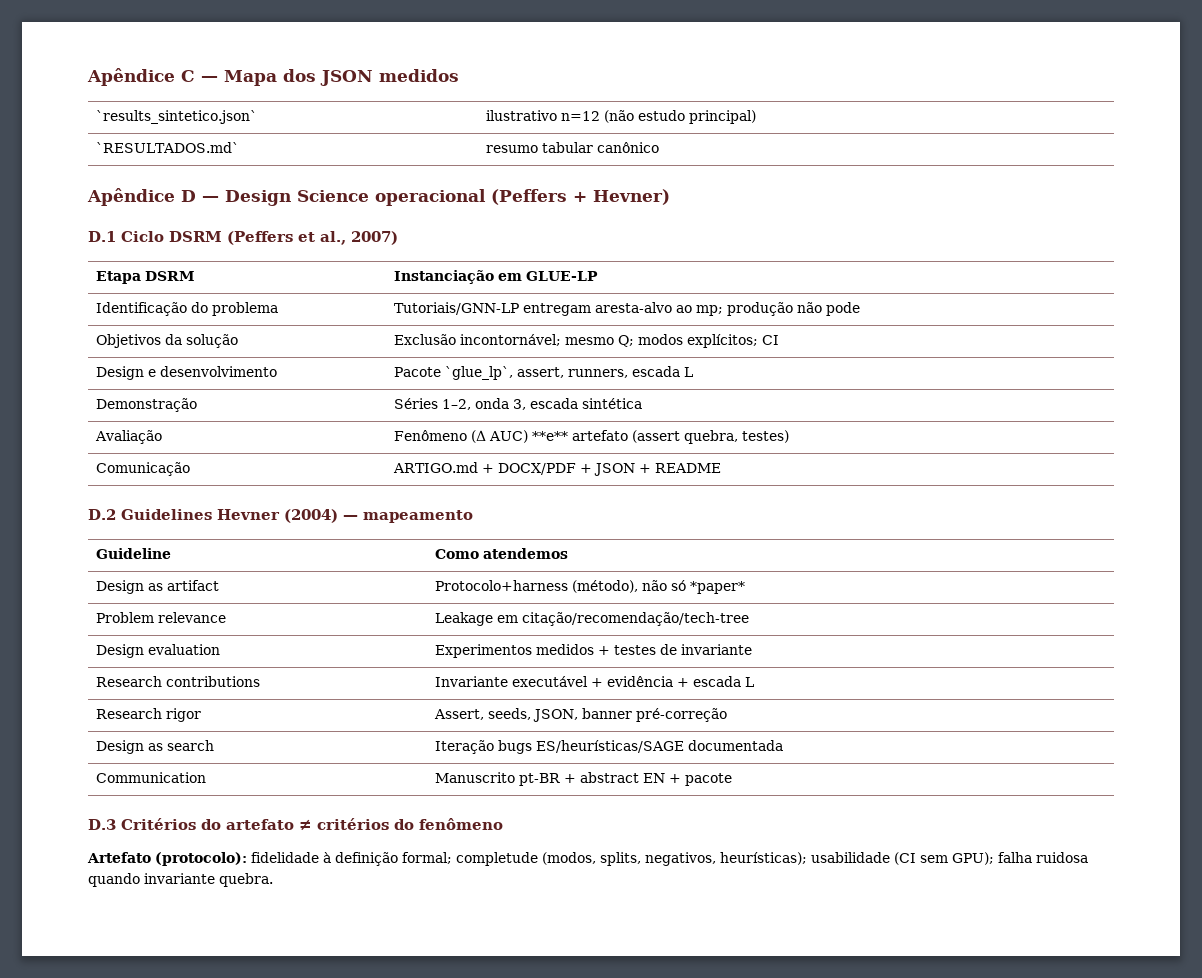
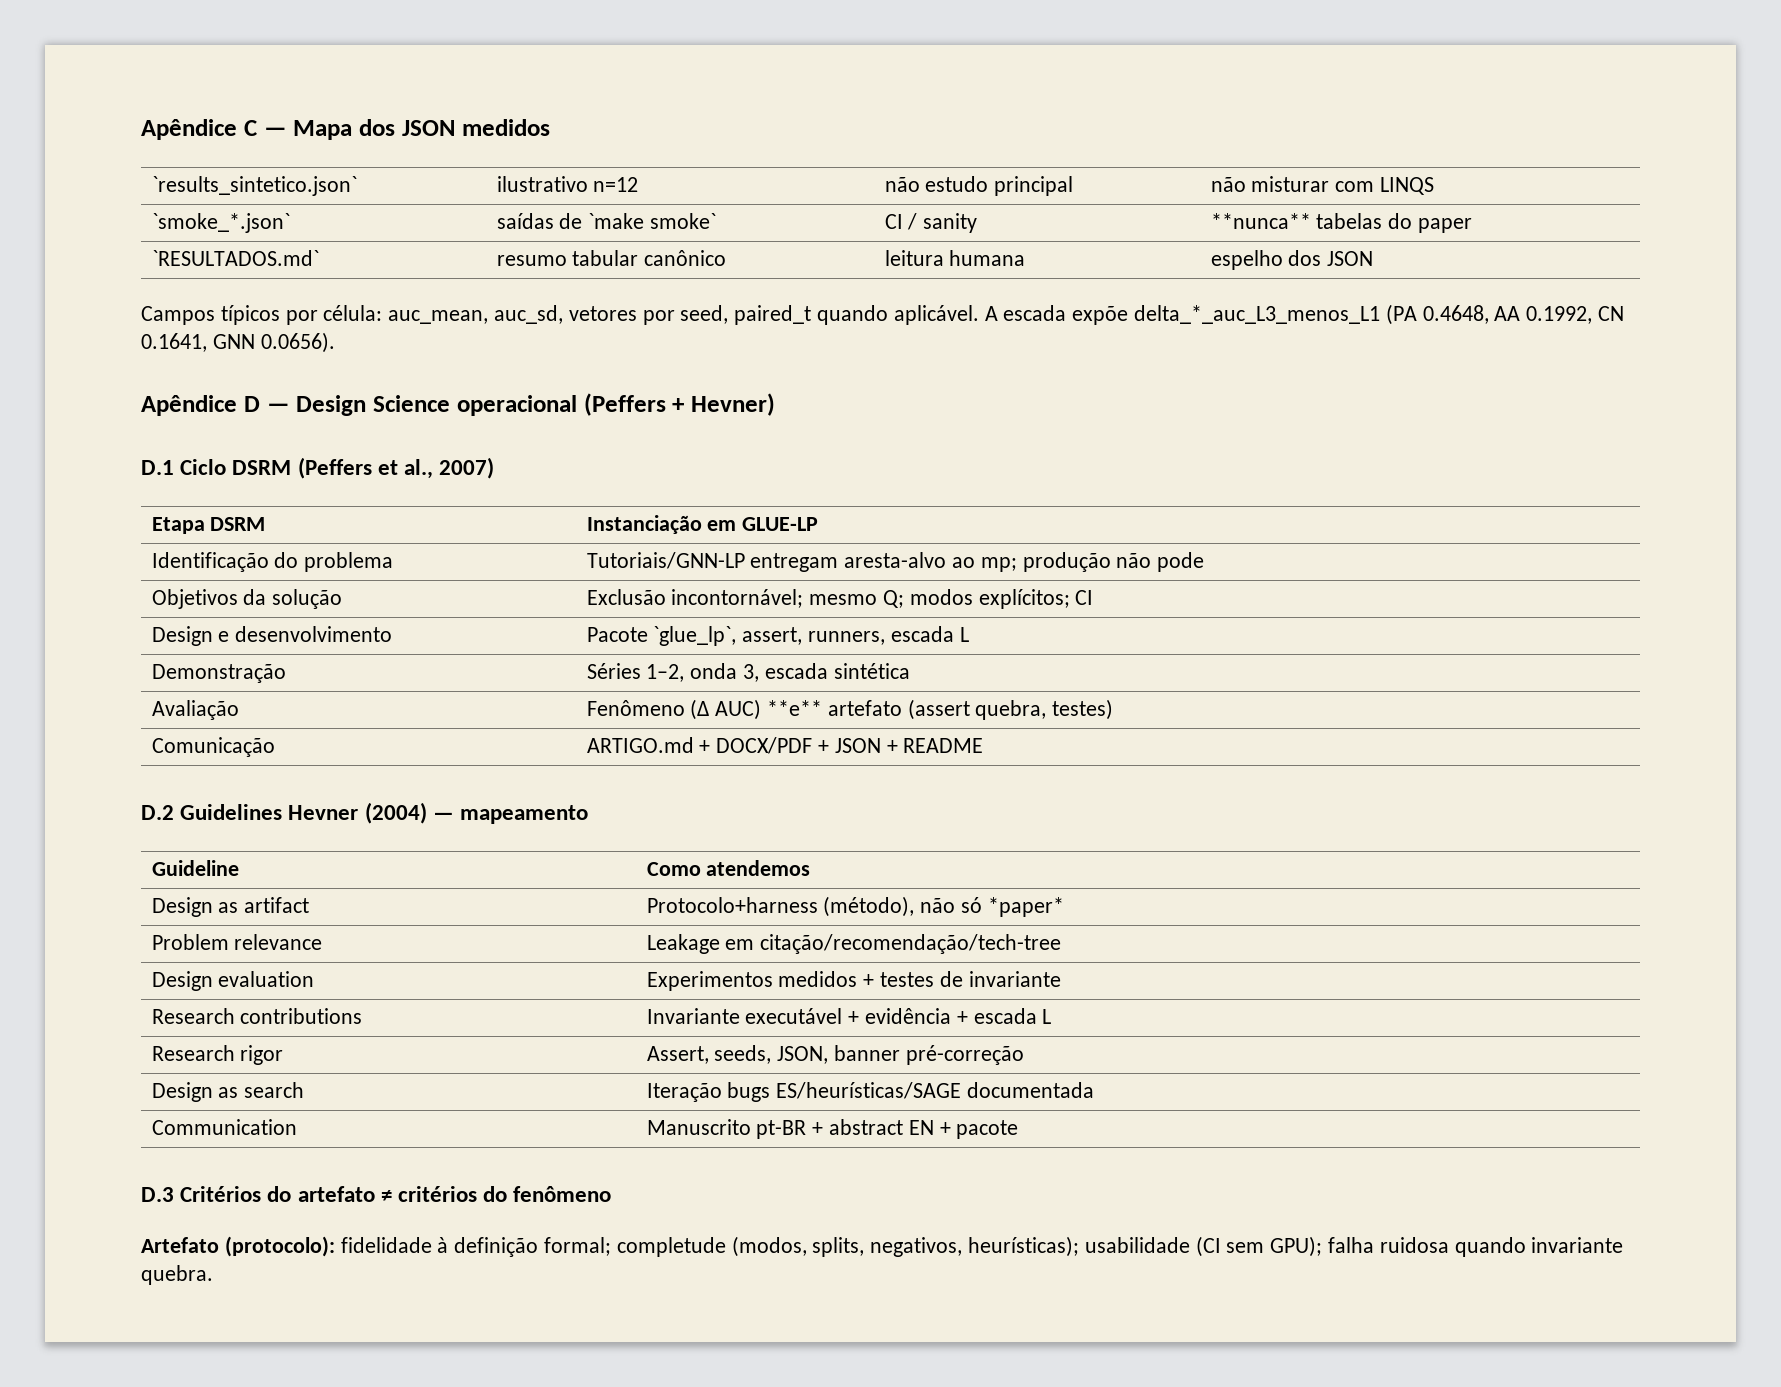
[604,110,757,124] [96,142,240,153] [486,142,660,153] (não estudo principal) // `RESULTADOS.md` | resumo tabular canônico -> [884,176,1074,196] [1210,176,1435,195] [151,213,290,233] [496,213,717,229] [884,213,978,233] [1210,213,1473,233] [151,250,319,266] [496,250,727,266] [884,250,1026,266] [1210,250,1374,270] [141,304,1625,325] [141,332,335,353] | não estudo principal | não misturar com LINQS // `smoke_*.json` | saídas de `make smoke` | CI / sanity | **nunca** tabelas do paper // `RESULTADOS.md` | resumo tabular canônico | leitura humana | espelho dos JSON // Campos típicos por célula: auc_mean, auc_sd, vetores por seed, paired_t quando aplicável. A escada expõe delta_*_auc_L3_menos_L1 (PA 0.4648, AA 0.1992, CN 0.1641, GNN 0.0656).

